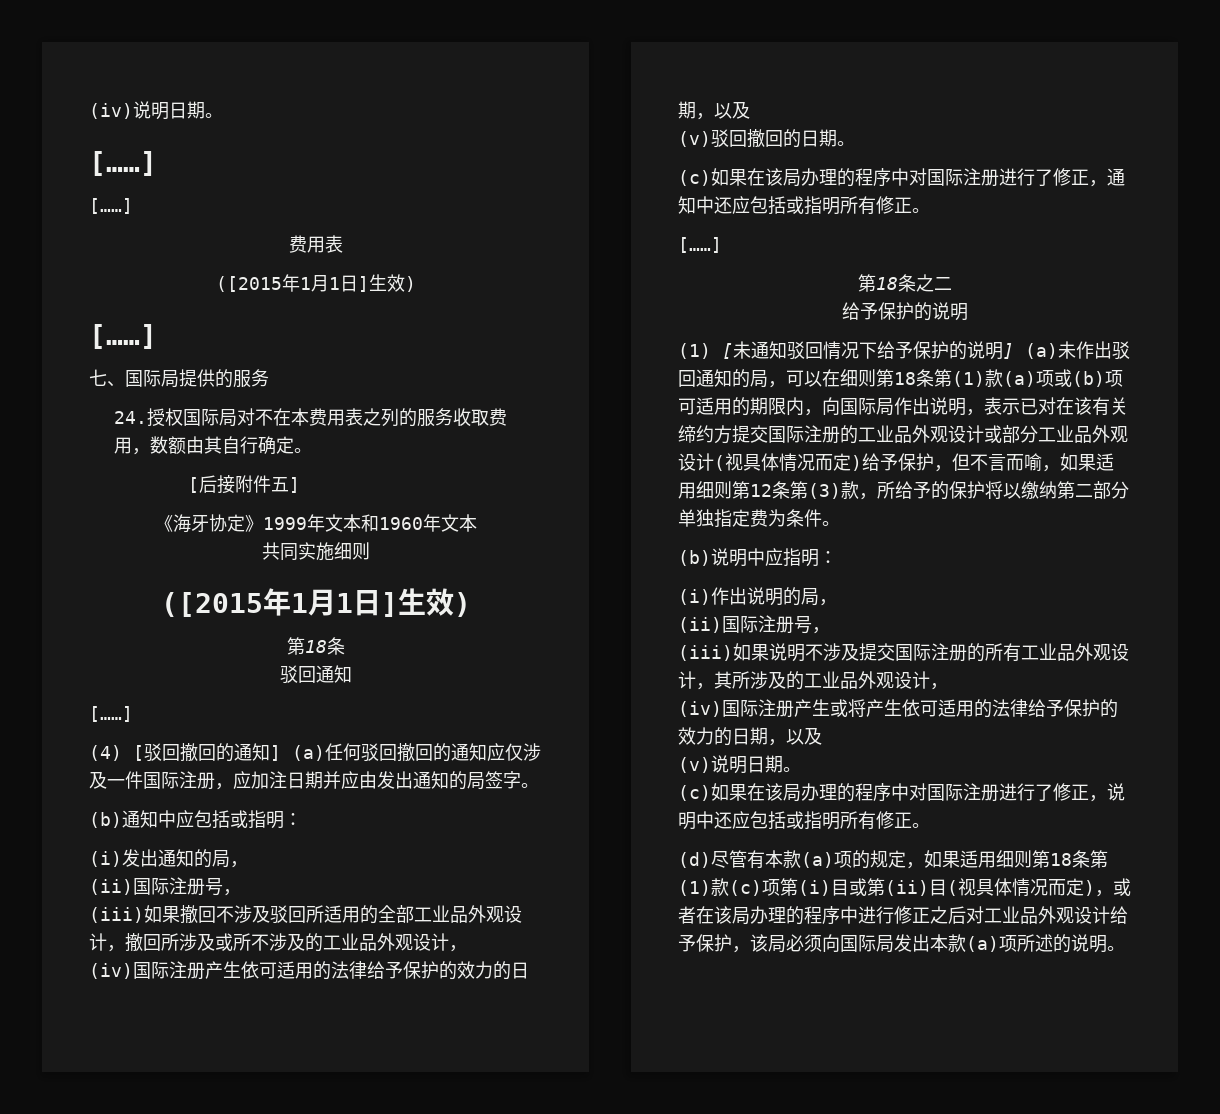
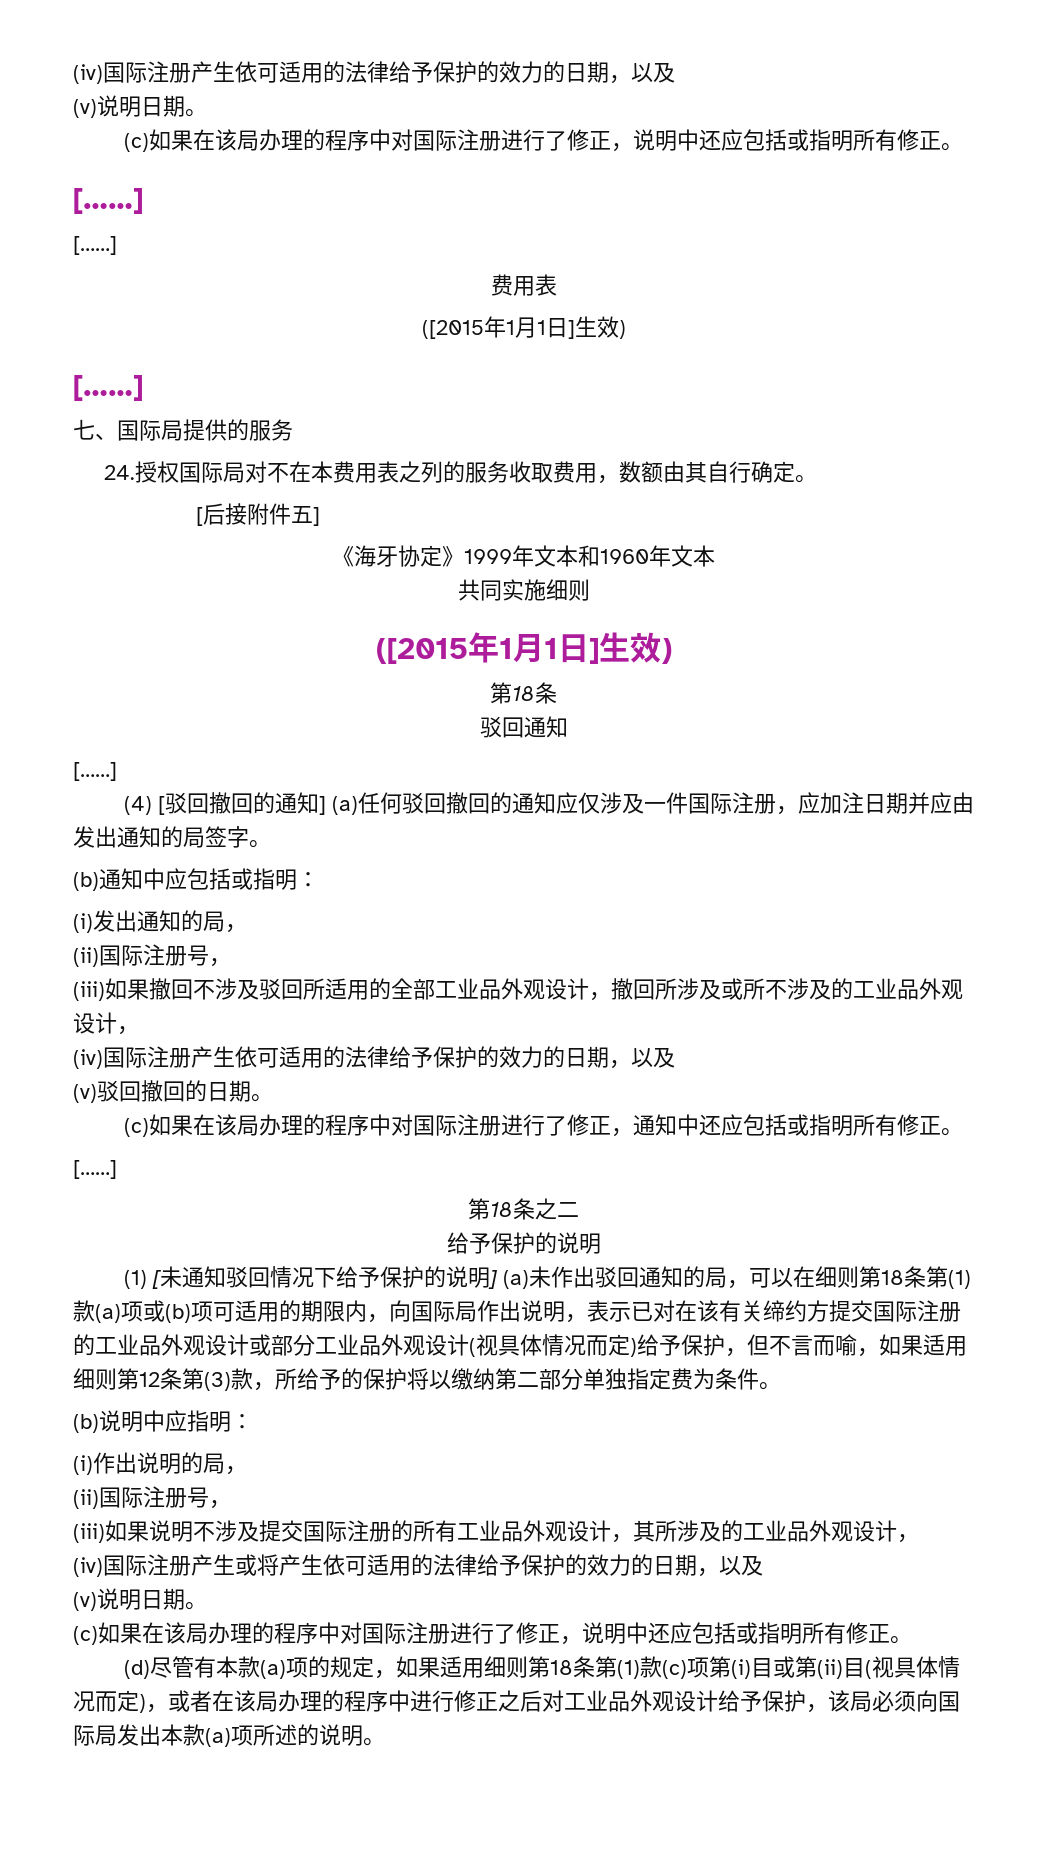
[89,101,205,120] (iv)说明日期 -> [73,61,675,84] [73,95,207,118] [123,129,941,152] (iv)国际注册产生依可适用的法律给予保护的效力的日期，以及 // (v)说明日期。 // (c)如果在该局办理的程序中对国际注册进行了修正，说明中还应包括或指明所有修正

